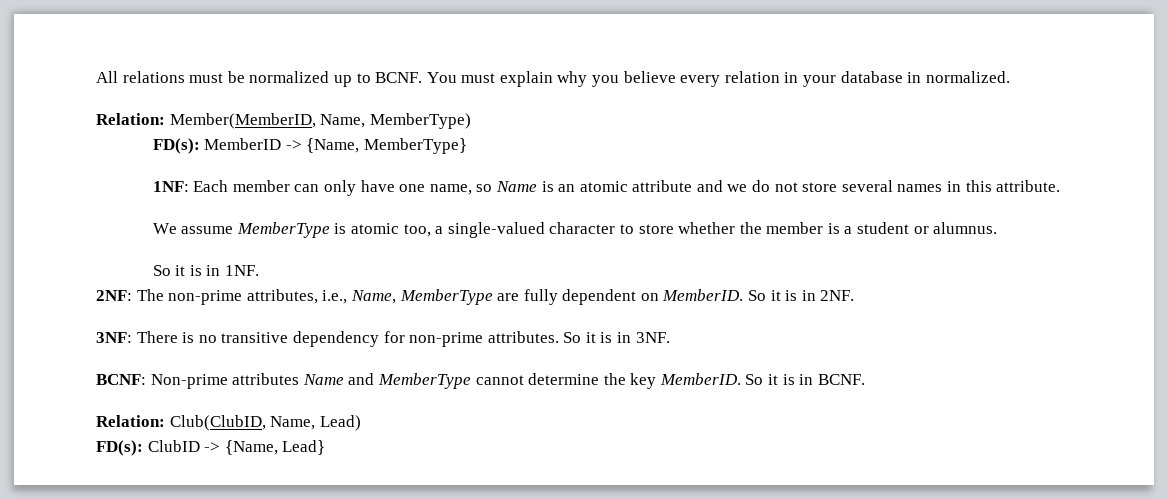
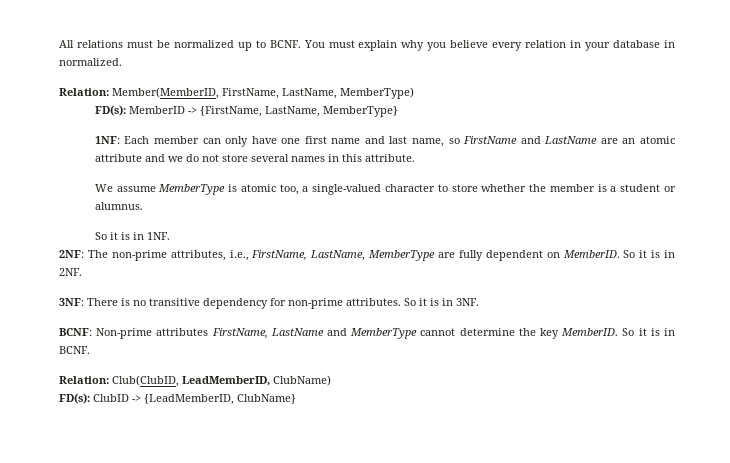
[320,114,366,128] Name, -> [222,88,337,99] FirstName, LastName,
[306,138,360,153] {Name, -> [199,106,320,117] {FirstName, LastName,
[429,181,554,195] name, so Name is -> [304,136,618,147] first name and last name, so FirstName and LastName are
[350,290,396,304] Name, -> [251,250,366,261] FirstName, LastName,
[302,374,344,385] Name -> [211,328,324,339] FirstName, LastName
[270,415,361,431] Name, Lead) -> [182,375,331,386] LeadMemberID, ClubName)
[224,440,326,455] {Name, Lead} -> [144,394,296,405] {LeadMemberID, ClubName}

